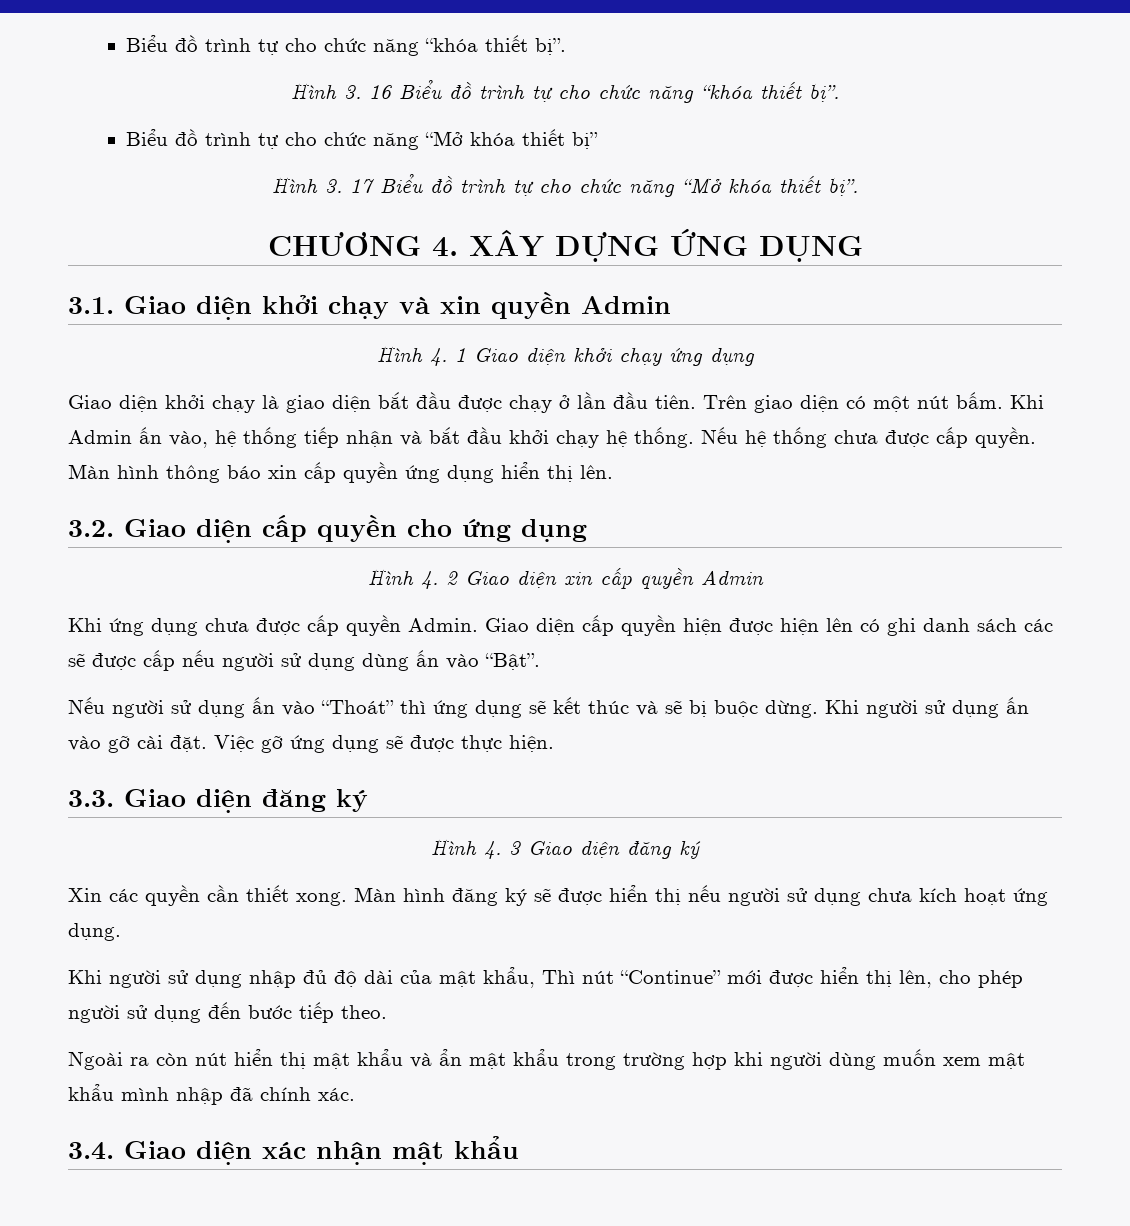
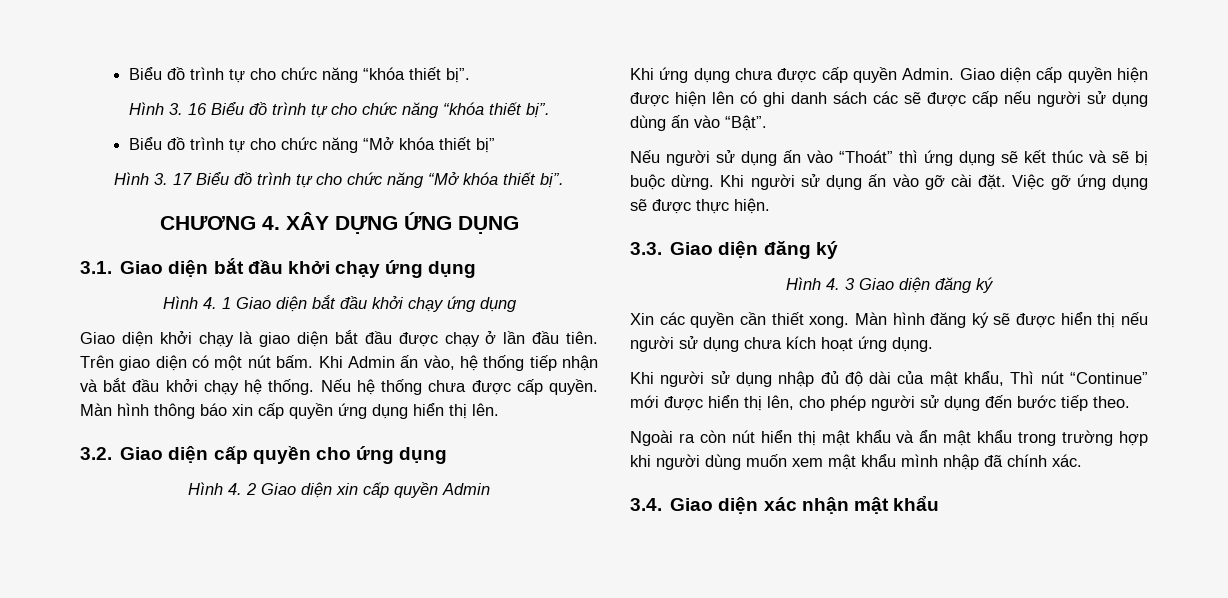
[262,292,672,319] khởi chạy và xin quyền Admin -> [213,258,477,278] bắt đầu khởi chạy ứng dụng
(566, 356) none -> [311,295,367,309] bắt đầu

